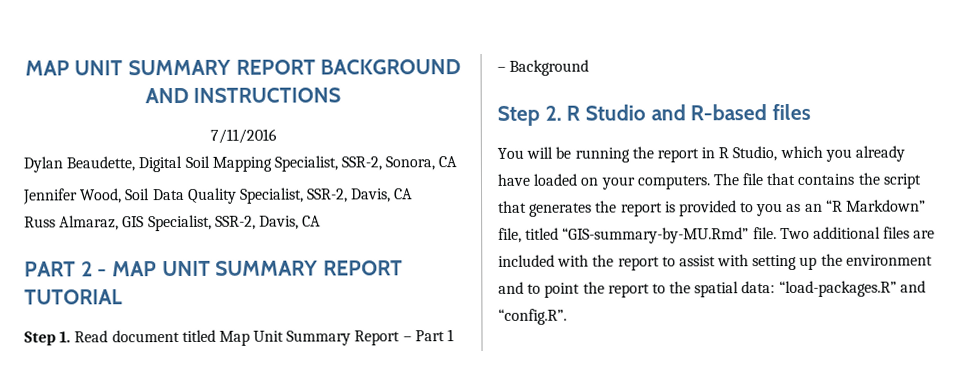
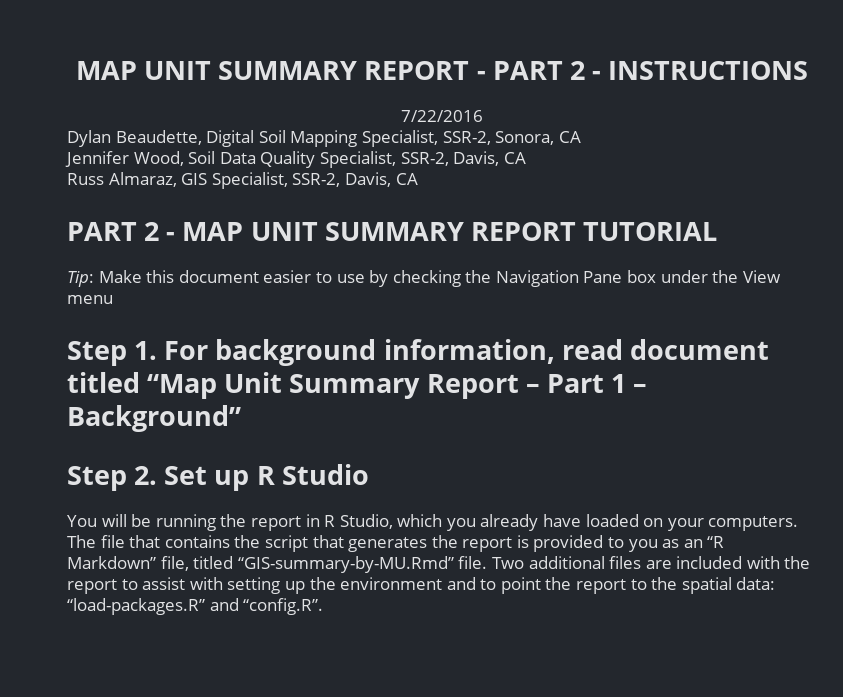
[24,59,462,76] [144,87,189,104] MAP UNIT SUMMARY REPORT BACKGROUND AND -> [75,61,601,80] MAP UNIT SUMMARY REPORT - PART 2 -
[209,128,277,144] 7/11/2016 -> [401,110,483,122] 7/22/2016
[24,330,109,346] Step 1. Read -> [67,270,781,287] [67,295,113,304] [67,339,623,366] Tip: Make this document easier to use by checking the Navigation Pane box under the View menu // Step 1. For background information, read
[218,330,250,346] Map -> [147,374,218,399] “Map
[509,59,590,76] Background -> [67,405,241,432] Background”
(562, 113) none -> [164,466,250,491] Set up
[650,103,812,121] and R-based files -> (369, 474) none

